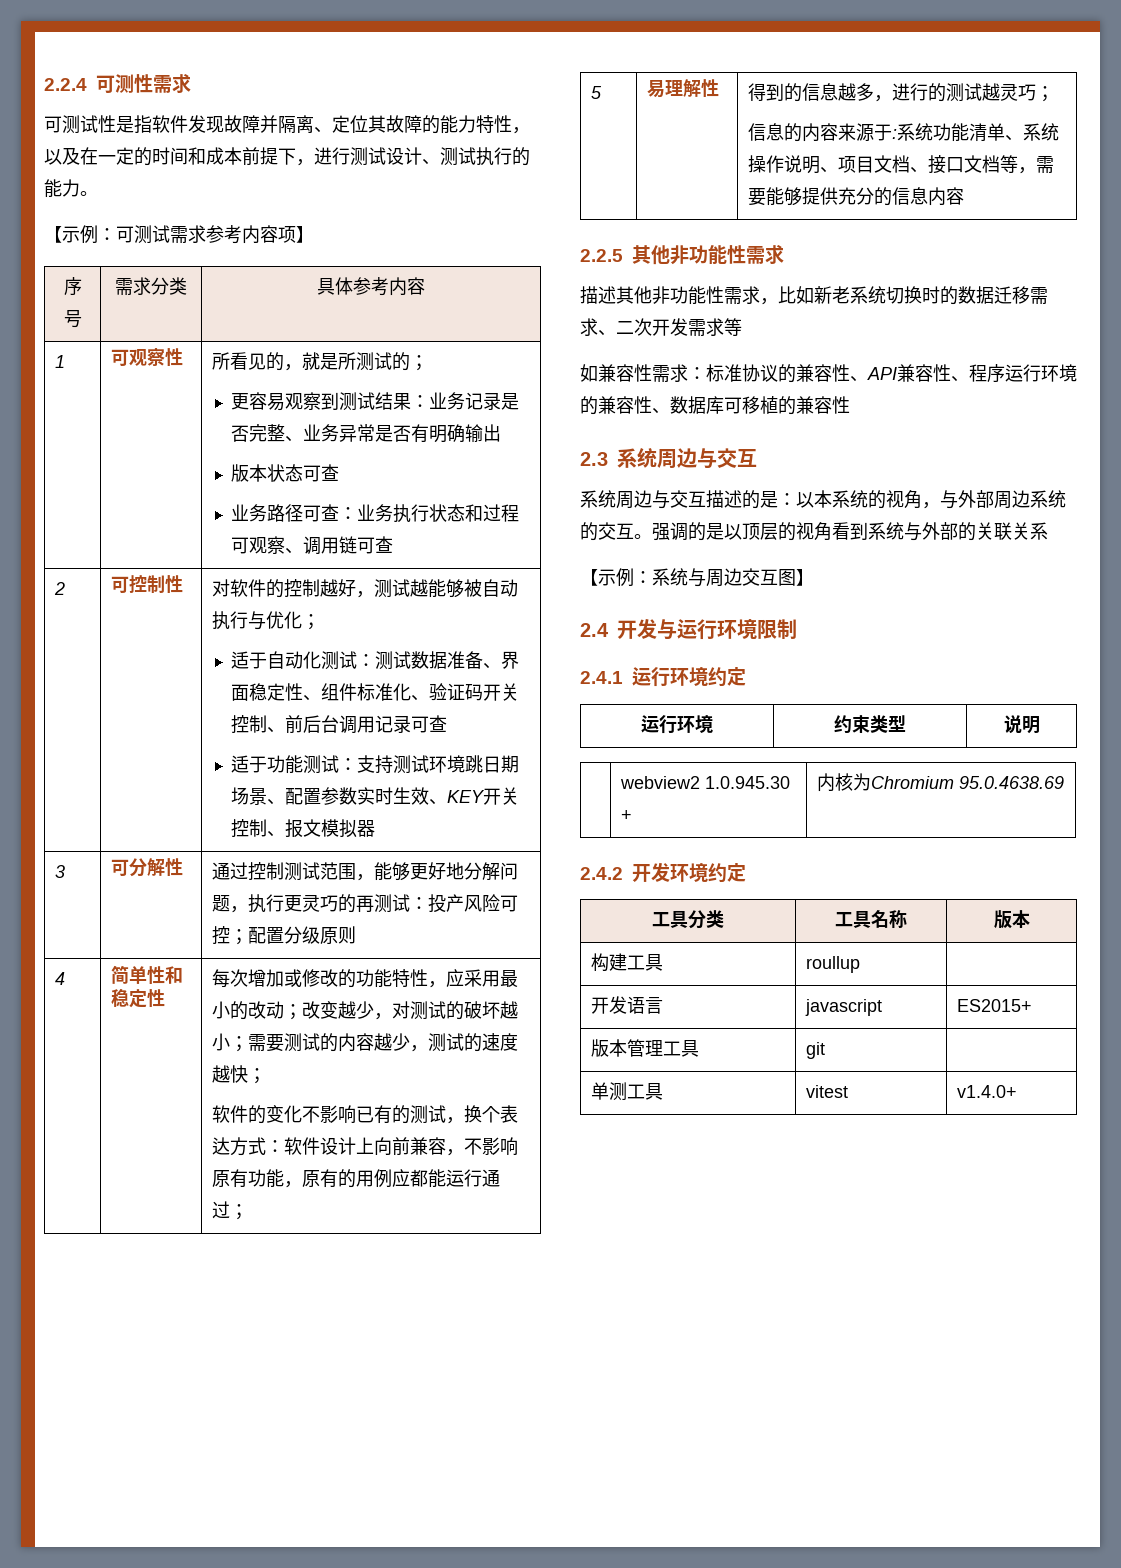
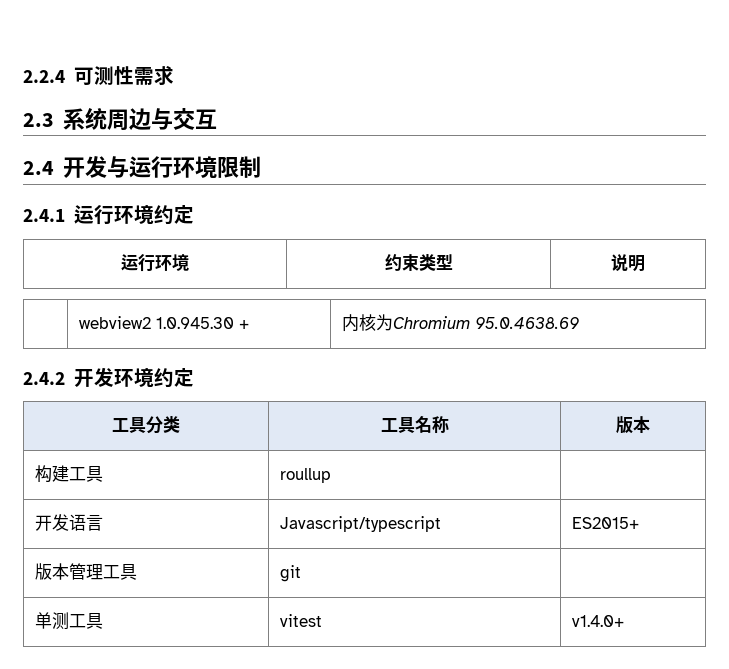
[44,115,530,134] [44,147,530,166] [44,179,98,198] [44,225,314,244] [63,277,82,296] [63,310,82,328] [115,277,187,295] [317,277,425,296] [54,355,65,368] [110,348,183,366] [211,352,428,371] [231,392,520,411] [231,424,502,443] [231,464,340,482] [231,504,520,523] [231,536,394,555] [53,582,65,595] [110,575,183,593] [211,579,518,598] [211,611,320,630] [231,651,520,670] [231,683,520,701] [231,715,448,734] [231,755,520,774] [231,787,520,805] [231,819,376,838] [54,865,65,878] [110,858,183,877] [211,862,518,881] [211,894,518,913] [211,926,356,945] [54,972,65,985] [110,965,183,984] [110,988,165,1008] [211,969,518,988] [211,1001,518,1020] [211,1033,518,1052] [211,1065,266,1084] [211,1105,518,1124] [211,1137,518,1156] [211,1169,500,1188] [211,1201,248,1220] [590,86,602,99] [646,79,719,98] [747,83,1054,102] [747,123,1059,142] [747,155,1054,174] [747,187,964,206] [580,244,784,265] [580,286,1048,305] [580,318,742,336] [580,364,1077,383] [580,395,850,415] // 可测试性是指软件发现故障并隔离、定位其故障的能力特性，以及在一定的时间和成本前提下，进行测试设计、测试执行的能力。 // 【示例：可测试需求参考内容项】 // 序号 | 需求分类 | 具体参考内容 // 1 | 可观察性 | 所看见的，就是所测试的； // 更容易观察到测试结果：业务记录是否完整、业务异常是否有明确输出 // 版本状态可查 // 业务路径可查：业务执行状态和过程可观察、调用链可查 // 2 | 可控制性 | 对软件的控制越好，测试越能够被自动执行与优化； // 适于自动化测试：测试数据准备、界面稳定性、组件标准化、验证码开关控制、前后台调用记录可查 // 适于功能测试：支持测试环境跳日期场景、配置参数实时生效、KEY开关控制、报文模拟器 // 3 | 可分解性 | 通过控制测试范围，能够更好地分解问题，执行更灵巧的再测试：投产风险可控；配置分级原则 // 4 | 简单性和稳定性 | 每次增加或修改的功能特性，应采用最小的改动；改变越少，对测试的破坏越小；需要测试的内容越少，测试的速度越快； // 软件的变化不影响已有的测试，换个表达方式：软件设计上向前兼容，不影响原有功能，原有的用例应都能运行通过； // 5 | 易理解性 | 得到的信息越多，进行的测试越灵巧； // 信息的内容来源于:系统功能清单、系统操作说明、项目文档、接口文档等，需要能够提供充分的信息内容 // 2.2.5其他非功能性需求 // 描述其他非功能性需求，比如新老系统切换时的数据迁移需求、二次开发需求等 // 如兼容性需求：标准协议的兼容性、API兼容性、程序运行环境的兼容性、数据库可移植的兼容性 -> (174, 75) none
[580,490,1066,509] [580,522,1048,541] [580,568,814,587] // 系统周边与交互描述的是：以本系统的视角，与外部周边系统的交互。强调的是以顶层的视角看到系统与外部的关联关系 // 【示例：系统与周边交互图】 -> (217, 119) none
[804,999,882,1016] javascript -> [280,516,442,532] Javascript/typescript

